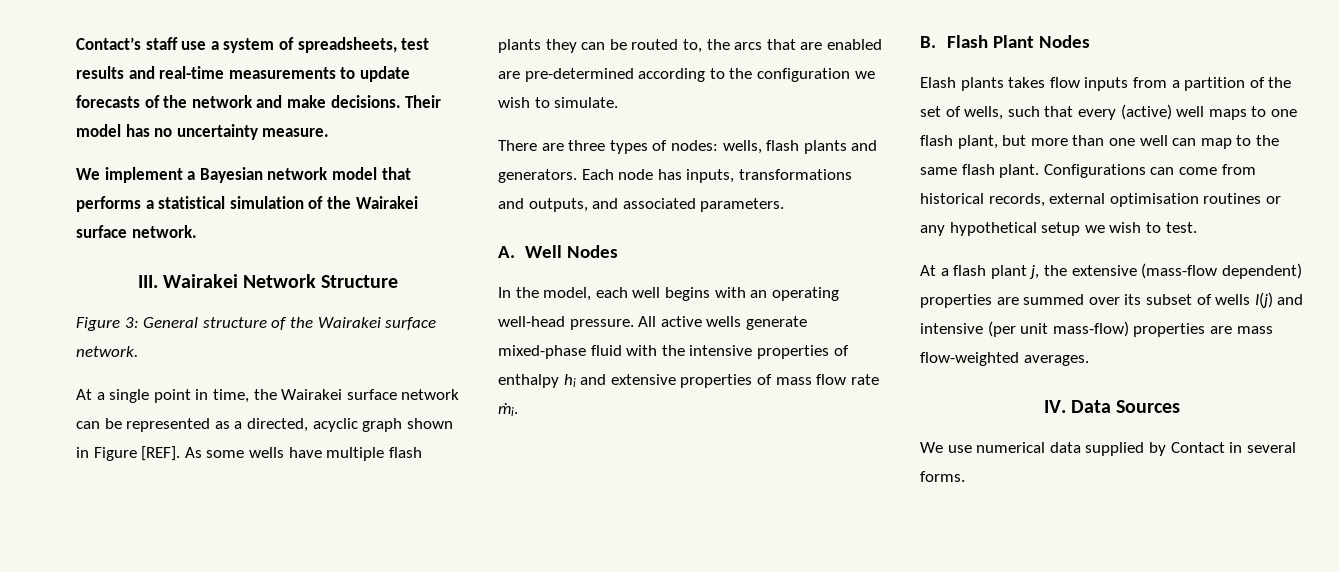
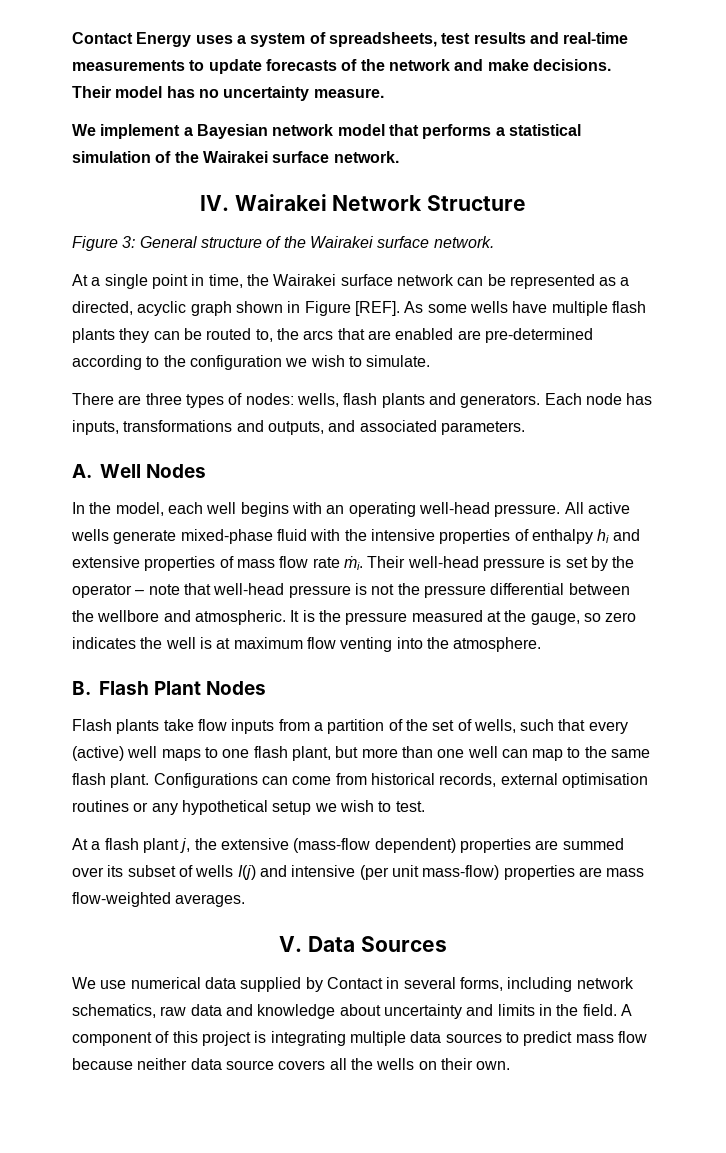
[76,37,207,50] Contact’s staff use -> [72,32,233,47] Contact Energy uses
[137,275,158,288] III. -> [199,195,229,211] IV.
(518, 409) none -> [367,556,635,571] [72,583,630,598] [72,610,637,625] [72,637,542,652] Their well-head pressure is set by the operator – note that well-head pressure is not the pressure differential between the wellbore and atmospheric. It is the pressure measured at the gauge, so zero indicates the well is at maximum flow venting into the atmosphere.
[920,77,1046,91] Elash plants takes -> [72,719,194,734] Flash plants take
[1043,400,1066,413] IV. -> [279,936,303,952] V.
[920,471,965,482] forms. -> [459,977,634,992] [72,1004,632,1019] [72,1031,647,1046] [72,1058,511,1070] forms, including network schematics, raw data and knowledge about uncertainty and limits in the field. A component of this project is integrating multiple data sources to predict mass flow because neither data source covers all the wells on their own.

